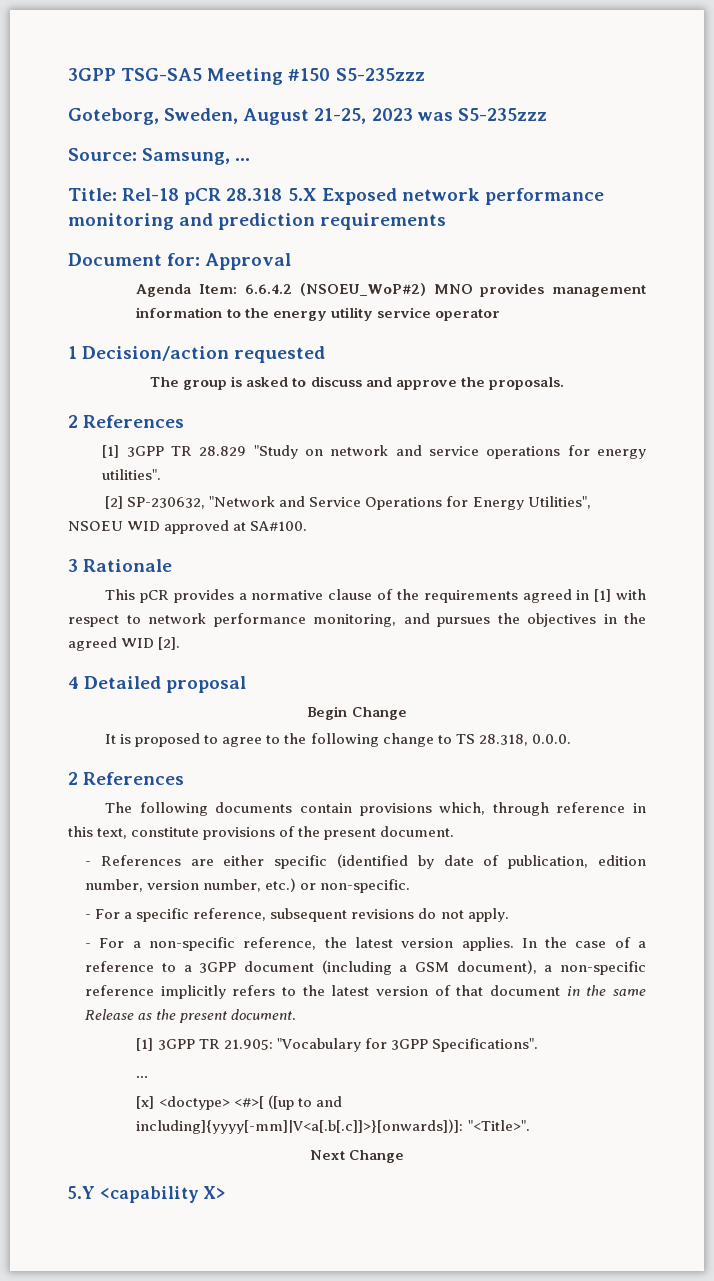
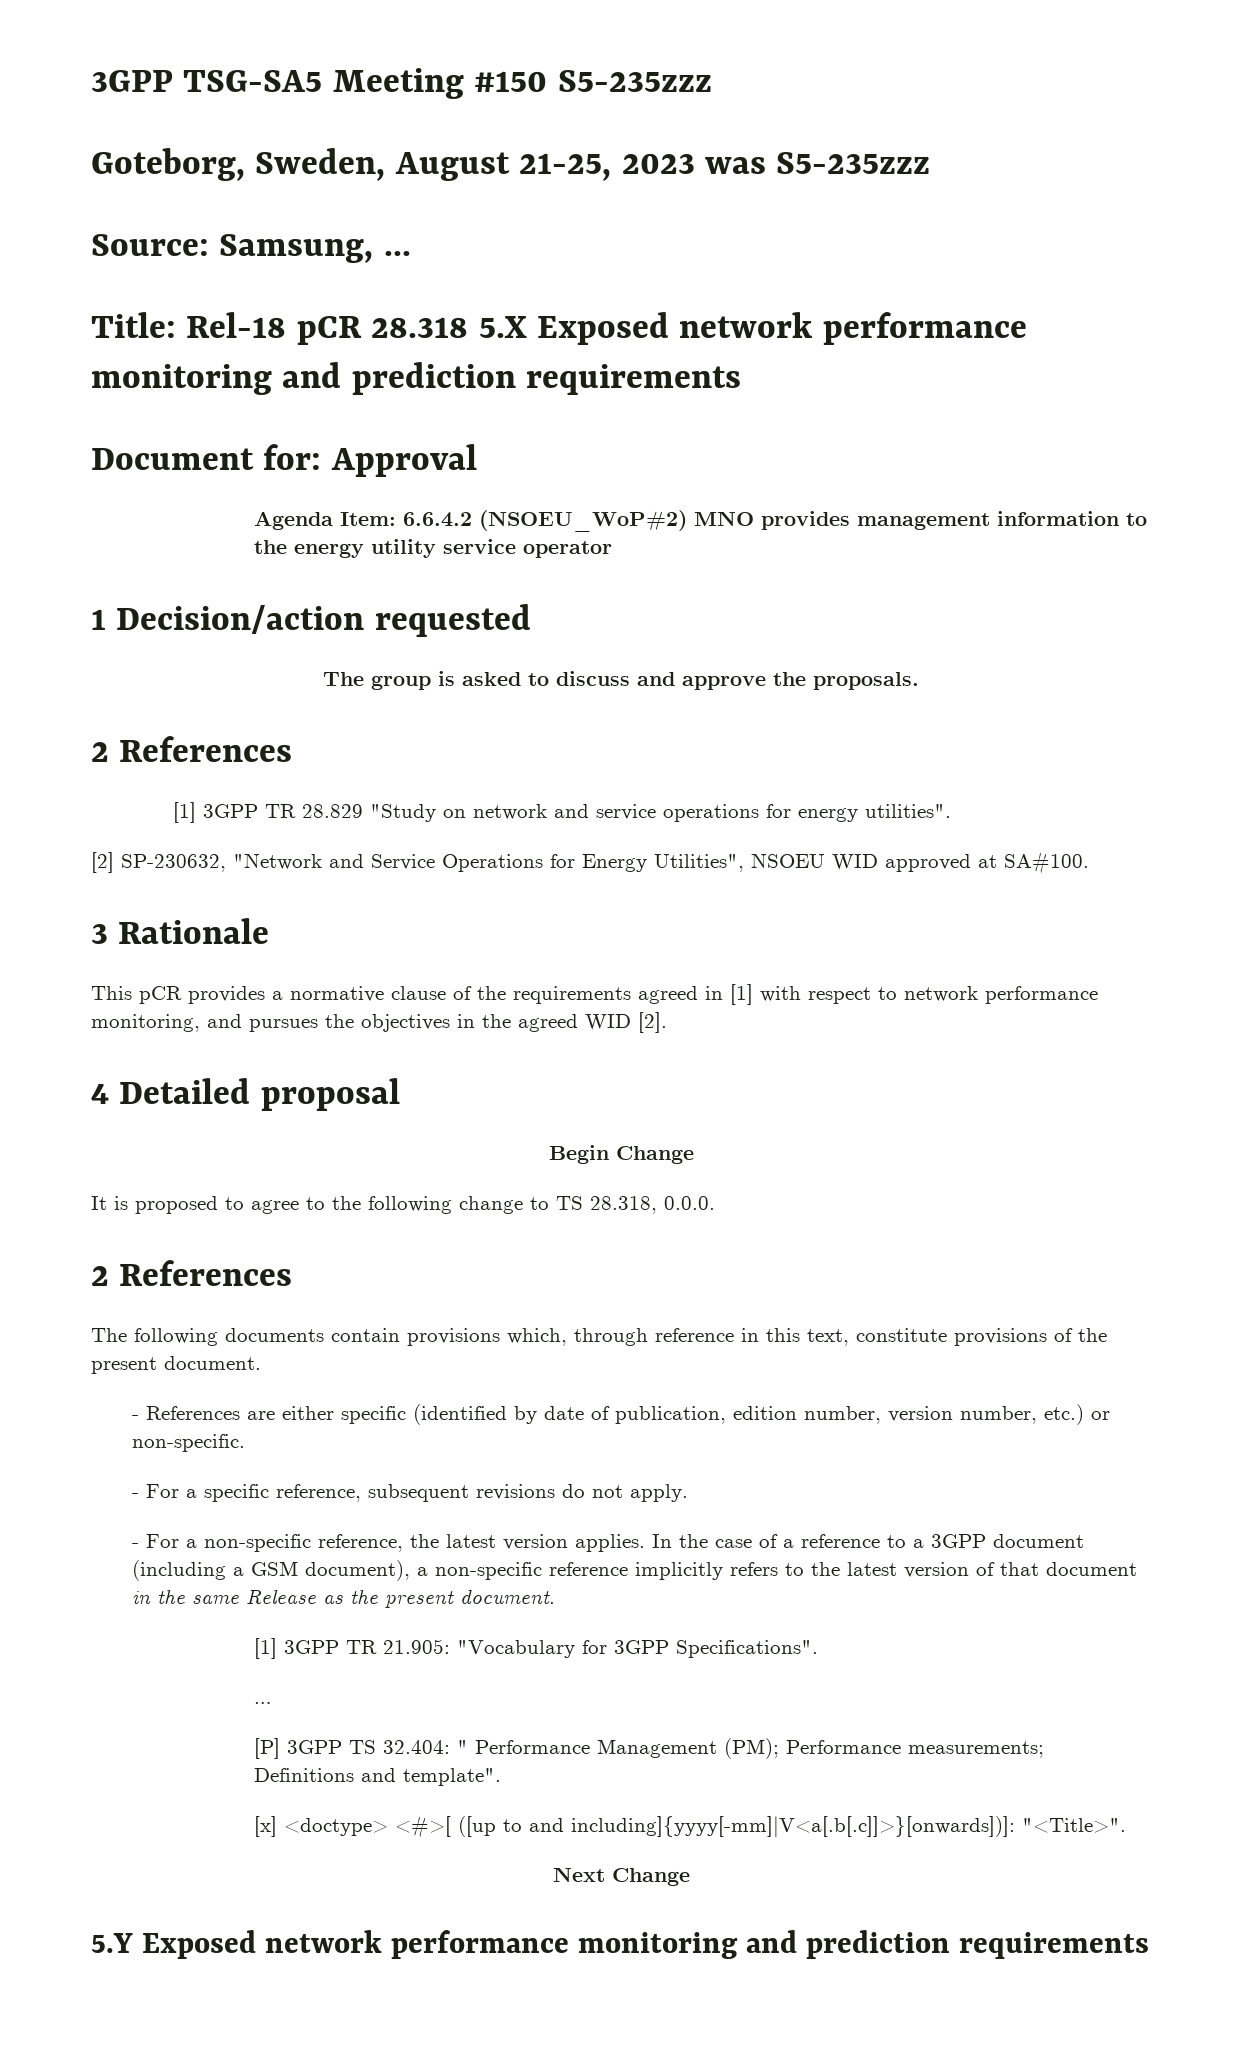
(149, 1077) none -> [254,1738,1045,1759] [254,1768,502,1786] // [P] 3GPP TS 32.404: " Performance Management (PM); Performance measurements; Definitions and template".
[99,1186,226,1203] <capability X> -> [142,1930,1150,1959] Exposed network performance monitoring and prediction requirements

